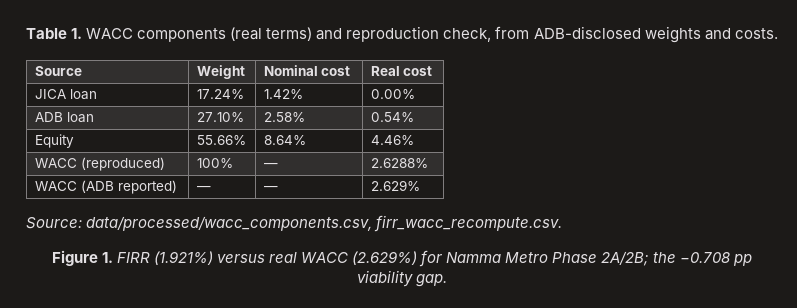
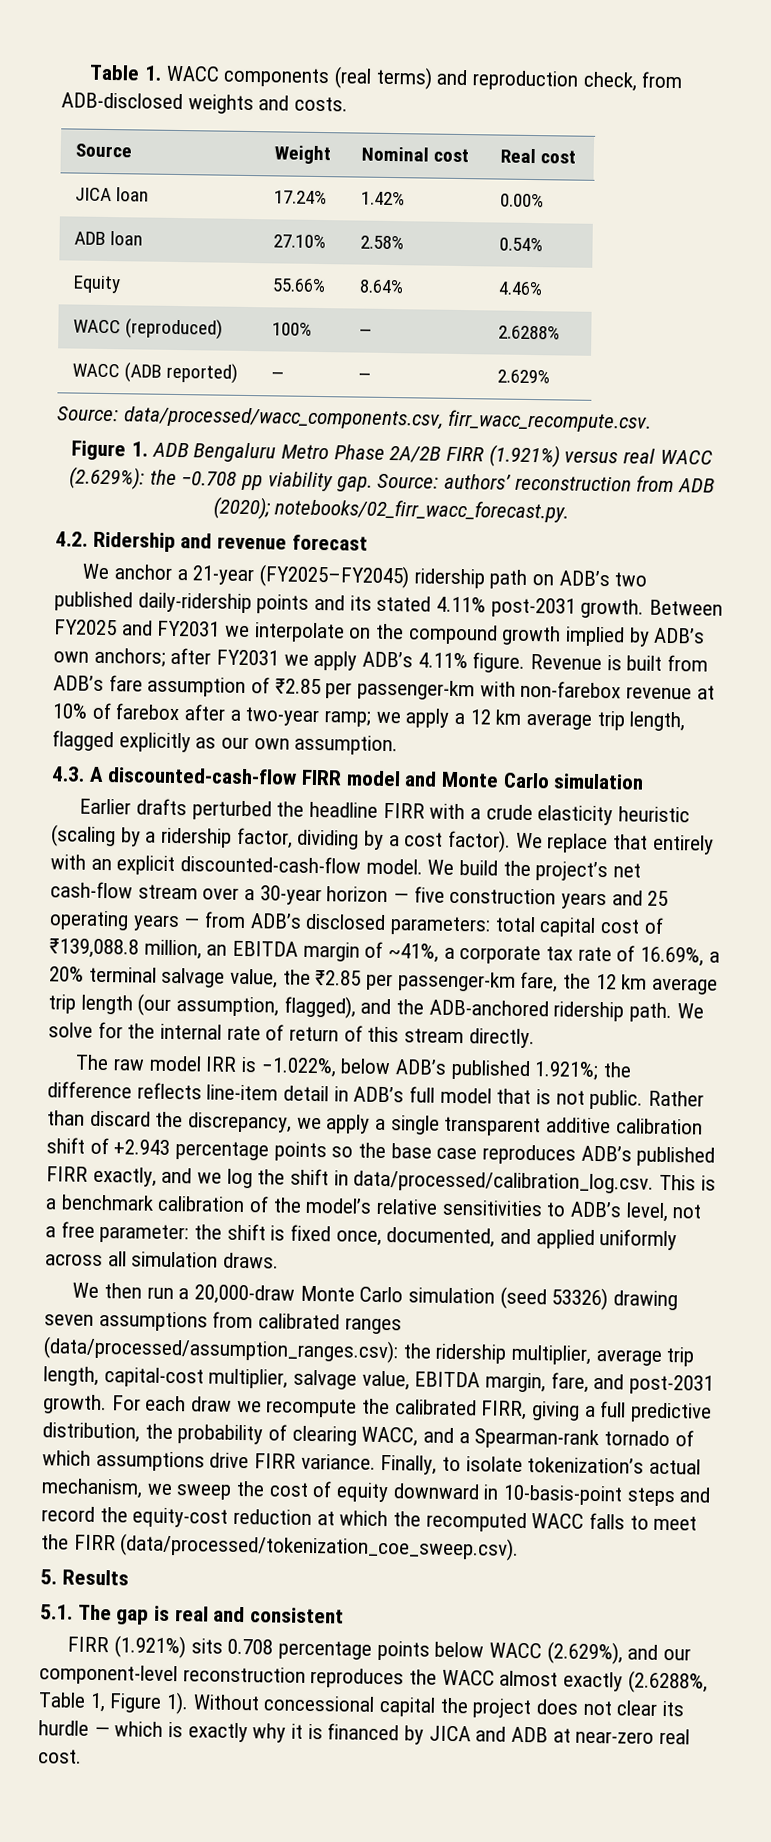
(113, 257) none -> [151,442,442,463] ADB Bengaluru Metro Phase 2A/2B
[351,250,650,267] (2.629%) for Namma Metro Phase 2A/2B; -> [69,466,146,490] (2.629%):
(448, 280) none -> [377,473,715,493] [212,496,570,523] [55,531,368,552] [82,563,648,589] [54,591,724,619] [54,619,706,647] [53,647,709,673] [53,675,715,701] [52,702,686,732] [52,730,399,756] [51,766,645,790] [79,798,690,826] [51,824,714,855] [50,854,642,882] [50,881,669,910] [49,910,664,937] [49,938,720,967] [49,966,719,995] [48,993,704,1023] [48,1021,535,1049] [75,1054,632,1081] [47,1081,705,1110] [47,1110,703,1137] [46,1137,716,1167] [46,1166,716,1194] [45,1194,703,1223] [45,1221,678,1251] [45,1251,280,1269] [72,1282,678,1311] [44,1310,402,1335] [43,1336,696,1367] [43,1366,715,1395] [43,1394,713,1423] [42,1422,694,1450] [42,1450,702,1475] [41,1478,712,1507] [41,1506,698,1533] [41,1533,520,1561] [40,1569,129,1586] [40,1604,345,1625] [67,1635,691,1665] [39,1664,708,1694] [38,1691,685,1719] [38,1720,691,1745] [38,1749,82,1764] Source: authors’ reconstruction from ADB (2020); notebooks/02_firr_wacc_forecast.py. // 4.2. Ridership and revenue forecast // We anchor a 21-year (FY2025–FY2045) ridership path on ADB’s two published daily-ridership points and its stated 4.11% post-2031 growth. Between FY2025 and FY2031 we interpolate on the compound growth implied by ADB’s own anchors; after FY2031 we apply ADB’s 4.11% figure. Revenue is built from ADB’s fare assumption of ₹2.85 per passenger-km with non-farebox revenue at 10% of farebox after a two-year ramp; we apply a 12 km average trip length, flagged explicitly as our own assumption. // 4.3. A discounted-cash-flow FIRR model and Monte Carlo simulation // Earlier drafts perturbed the headline FIRR with a crude elasticity heuristic (scaling by a ridership factor, dividing by a cost factor). We replace that entirely with an explicit discounted-cash-flow model. We build the project’s net cash-flow stream over a 30-year horizon — five construction years and 25 operating years — from ADB’s disclosed parameters: total capital cost of ₹139,088.8 million, an EBITDA margin of ~41%, a corporate tax rate of 16.69%, a 20% terminal salvage value, the ₹2.85 per passenger-km fare, the 12 km average trip length (our assumption, flagged), and the ADB-anchored ridership path. We solve for the internal rate of return of this stream directly. // The raw model IRR is −1.022%, below ADB’s published 1.921%; the difference reflects line-item detail in ADB’s full model that is not public. Rather than discard the discrepancy, we apply a single transparent additive calibration shift of +2.943 percentage points so the base case reproduces ADB’s published FIRR exactly, and we log the shift in data/processed/calibration_log.csv. This is a benchmark calibration of the model’s relative sensitivities to ADB’s level, not a free parameter: the shift is fixed once, documented, and applied uniformly across all simulation draws. // We then run a 20,000-draw Monte Carlo simulation (seed 53326) drawing seven assumptions from calibrated ranges (data/processed/assumption_ranges.csv): the ridership multiplier, average trip length, capital-cost multiplier, salvage value, EBITDA margin, fare, and post-2031 growth. For each draw we recompute the calibrated FIRR, giving a full predictive distribution, the probability of clearing WACC, and a Spearman-rank tornado of which assumptions drive FIRR variance. Finally, to isolate tokenization’s actual mechanism, we sweep the cost of equity downward in 10-basis-point steps and record the equity-cost reduction at which the recomputed WACC falls to meet the FIRR (data/processed/tokenization_coe_sweep.csv). // 5. Results // 5.1. The gap is real and consistent // FIRR (1.921%) sits 0.708 percentage points below WACC (2.629%), and our component-level reconstruction reproduces the WACC almost exactly (2.6288%, Table 1, Figure 1). Without concessional capital the project does not clear its hurdle — which is exactly why it is financed by JICA and ADB at near-zero real cost.

